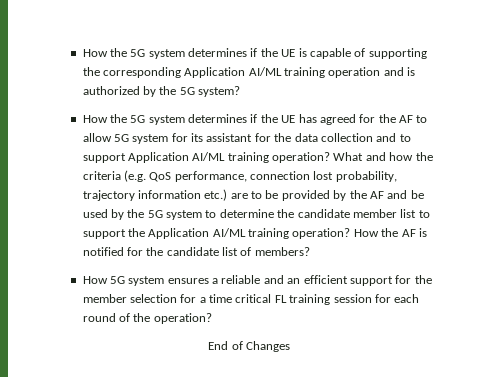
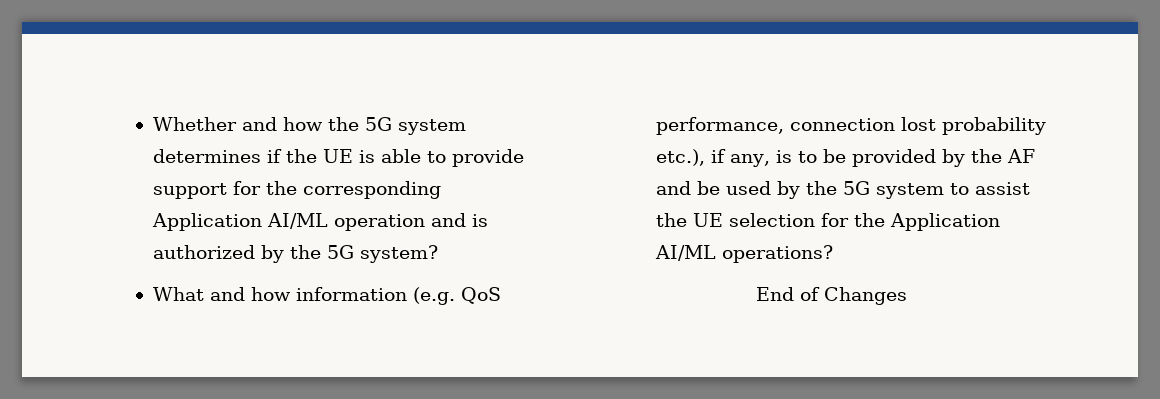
[82,49,108,57] How -> [153,117,324,131] Whether and how
[309,48,427,59] capable of supporting -> [381,149,525,167] [153,181,262,199] able to provide support for
[284,67,326,78] training -> (329, 221) none
[82,114,428,125] [82,133,411,144] [82,152,331,163] How the 5G system determines if the UE has agreed for the AF to allow 5G system for its assistant for the data collection and to support Application AI/ML training operation? -> (439, 254) none
[415,152,433,161] [82,171,121,180] the criteria -> [296,287,408,301] information
[335,171,397,182] [82,189,248,201] probability, trajectory information etc.) are -> [942,117,1047,135] [656,149,793,167] probability etc.), if any, is
[219,209,430,218] [82,228,427,239] [82,247,310,256] [82,275,432,286] [82,294,420,305] [82,313,212,324] determine the candidate member list to support the Application AI/ML training operation? How the AF is notified for the candidate list of members? // How 5G system ensures a reliable and an efficient support for the member selection for a time critical FL training session for each round of the operation? -> [975,182,1031,195] [656,213,1001,231] [655,245,834,263] assist the UE selection for the Application AI/ML operations?

